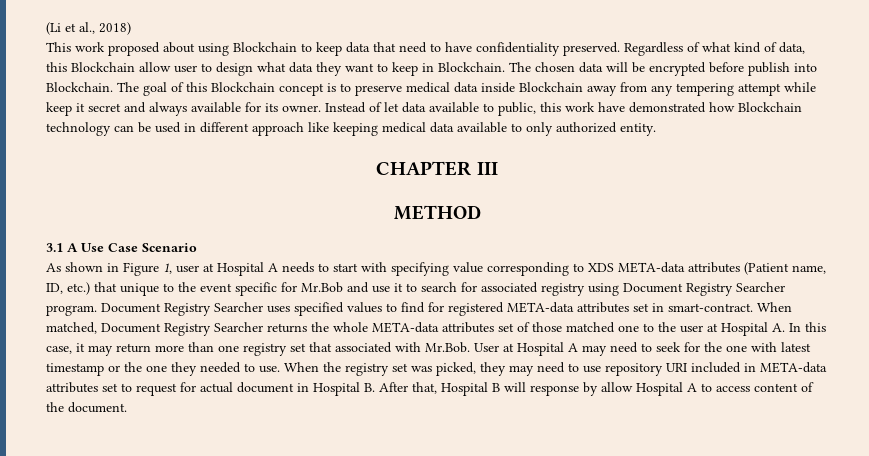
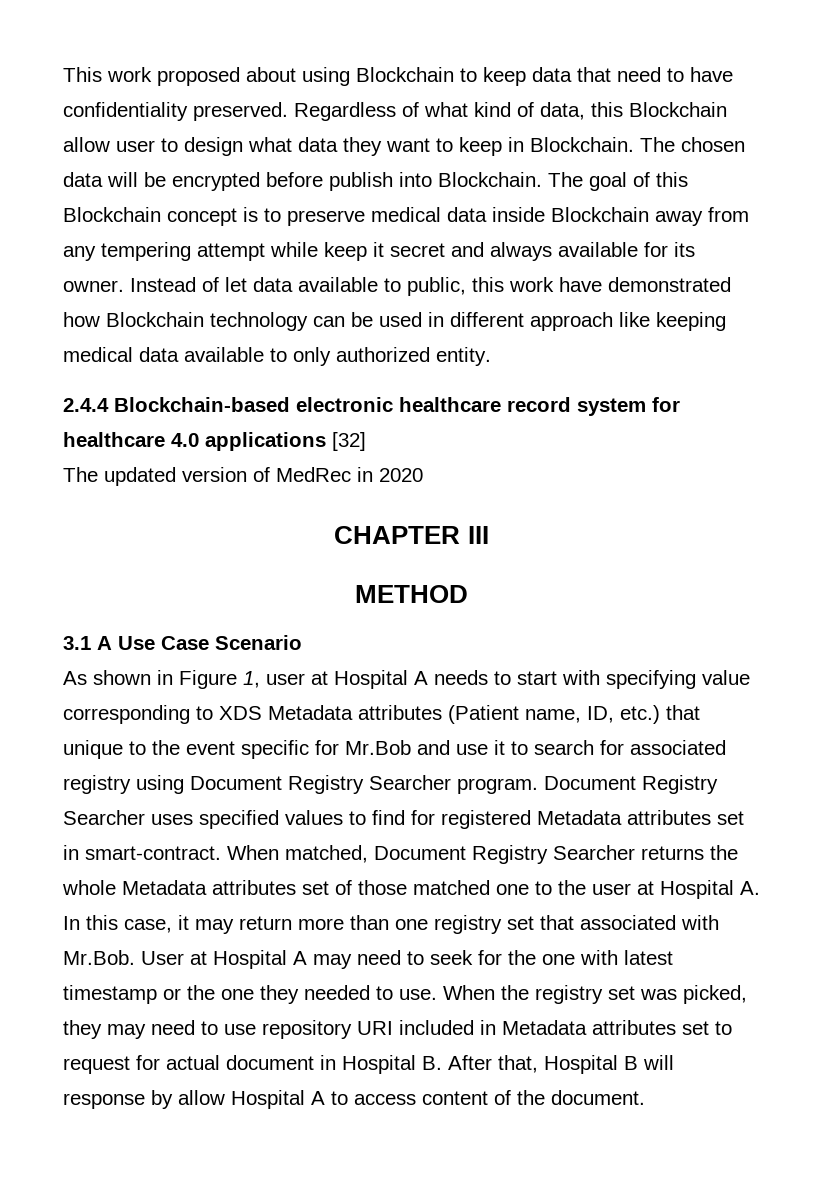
[46,22,131,35] (Li et al., 2018) // -> (63, 74) none
(656, 129) none -> [63,397,680,416] [63,432,366,451] [63,467,423,486] // 2.4.4 Blockchain-based electronic healthcare record system for healthcare 4.0 applications [32] // The updated version of MedRec in 2020
[618,262,685,273] META-data -> [268,705,353,720] Metadata
[507,302,574,313] META-data -> [537,810,622,825] Metadata
[372,322,439,333] META-data -> [122,880,207,895] Metadata
[760,362,827,373] META-data -> [502,1020,587,1035] Metadata

